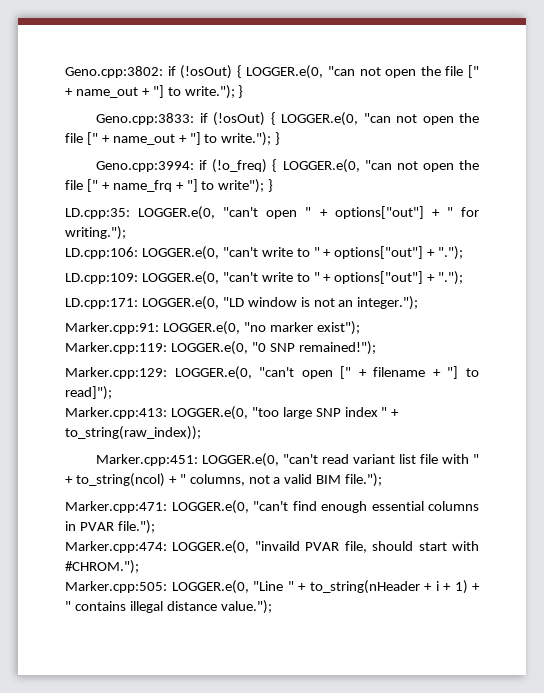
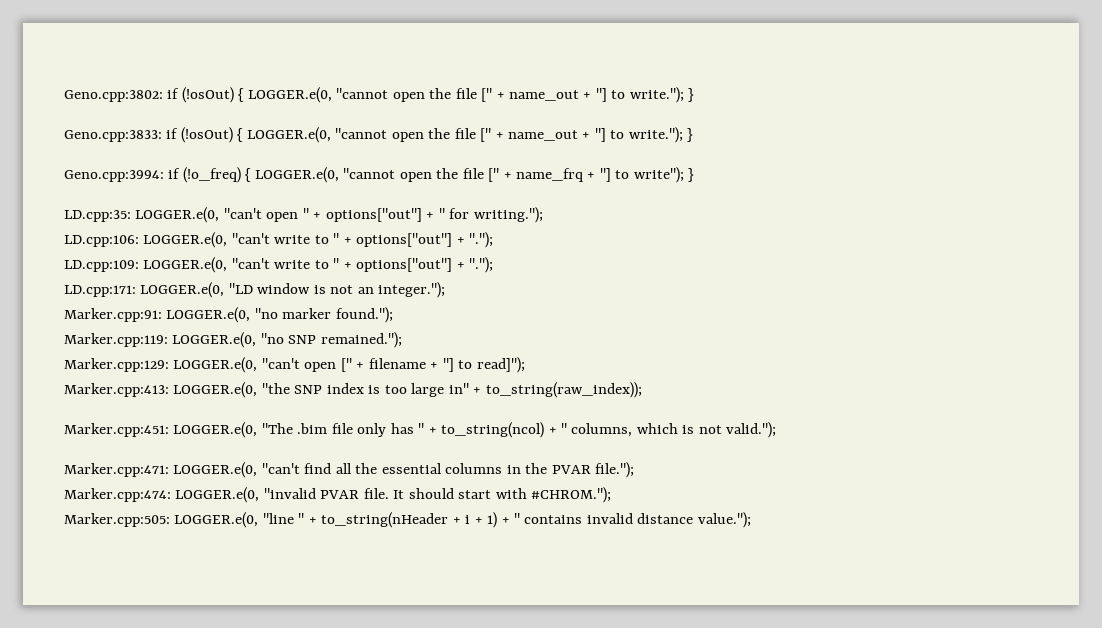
[328,66,381,76] "can not -> [336,88,389,99] "cannot
[363,113,418,123] "can not -> [335,128,388,139] "cannot
[364,160,418,170] "can not -> [343,168,396,179] "cannot
[316,321,360,335] exist"); -> [335,307,393,323] found.");
[251,341,376,355] "0 SNP remained!"); -> [260,332,402,348] "no SNP remained.");
[251,407,400,419] [65,426,201,440] [96,453,470,467] "too large SNP index " + to_string(raw_index)); // Marker.cpp:451: LOGGER.e(0, "can't read variant list file with -> [261,382,642,398] [64,422,414,438] "the SNP index is too large in" + to_string(raw_index)); // Marker.cpp:451: LOGGER.e(0, "The .bim file only has
[248,473,383,487] not a valid BIM file."); -> [636,422,777,438] which is not valid.");
[321,501,367,513] enough -> [335,463,378,474] all the
(76, 526) none -> [525,463,548,474] the
[254,541,367,553] "invaild PVAR file, -> [263,488,405,499] "invalid PVAR file. It
[253,581,283,591] "Line -> [262,513,294,524] "line
[129,601,163,613] illegal -> [586,513,633,524] invalid

